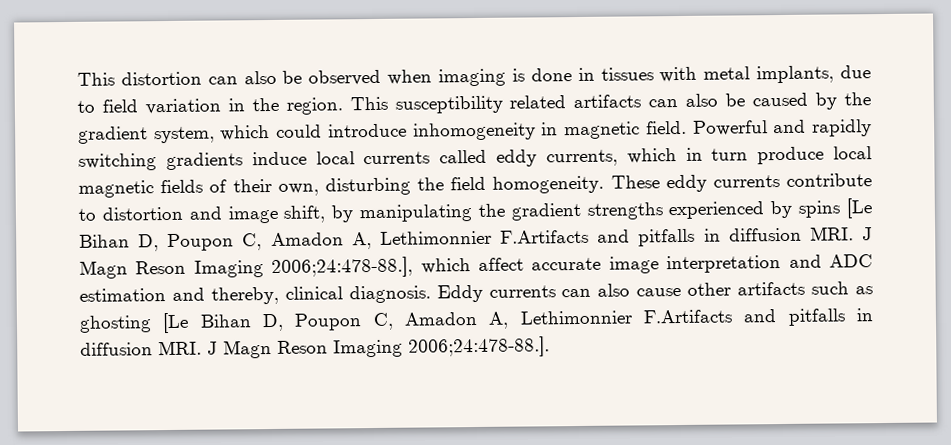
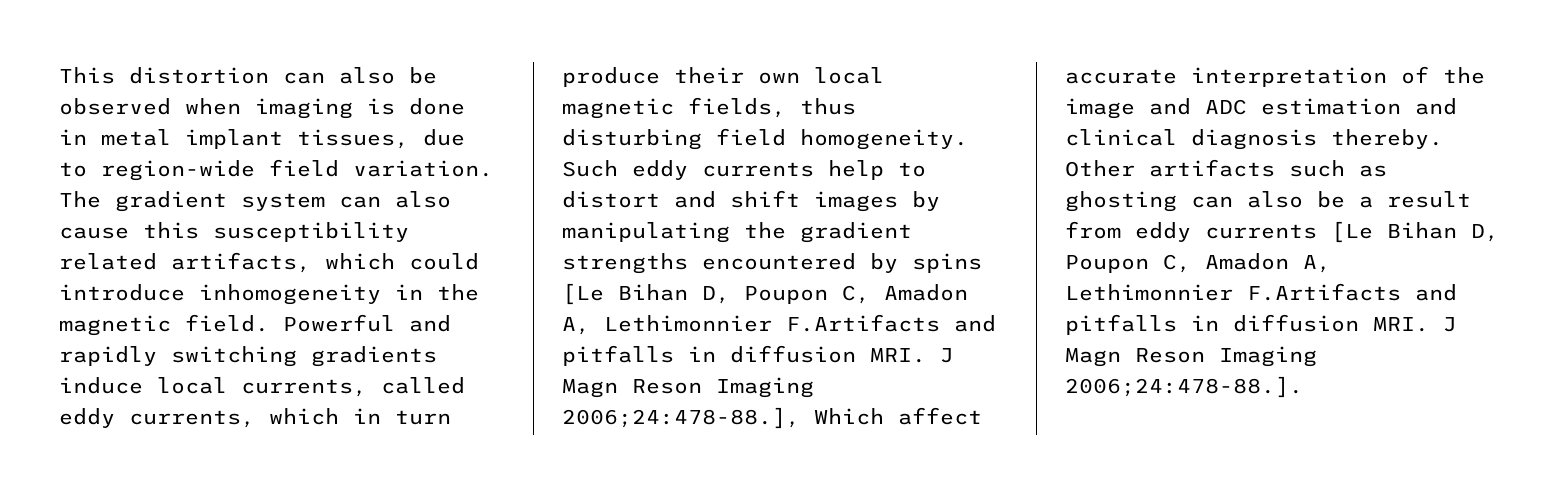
[600,65,872,84] [77,92,871,115] [78,126,215,144] tissues with metal implants, due to field variation in the region. This susceptibility related artifacts can also be caused by the gradient system, -> [101,129,465,149] [59,159,493,181] [59,191,451,212] [59,222,409,242] [59,252,311,273] metal implant tissues, due to region-wide field variation. The gradient system can also cause this susceptibility related artifacts,
(559, 129) none -> [437,284,479,301] the
[363,151,431,165] currents -> [241,379,367,397] currents,
[833,146,873,160] [78,177,444,198] local magnetic fields of their own, disturbing the -> [674,67,884,84] [562,97,856,119] [562,129,702,150] their own local magnetic fields, thus disturbing
[610,173,872,193] [78,205,326,224] These eddy currents contribute to distortion and image shift, -> [562,160,926,180] [562,190,898,212] Such eddy currents help to distort and shift images
[668,201,765,220] experienced -> [702,253,856,270] encountered
[420,258,471,274] which -> [814,408,884,425] Which
[608,254,873,274] [79,281,873,305] [79,315,152,333] image interpretation and ADC estimation and thereby, clinical diagnosis. Eddy currents can also cause other artifacts such as ghosting -> [1191,66,1485,87] [1065,98,1457,119] [1065,129,1443,150] [1065,159,1387,177] [1065,191,1471,212] [1065,221,1317,242] interpretation of the image and ADC estimation and clinical diagnosis thereby. Other artifacts such as ghosting can also be a result from eddy currents

